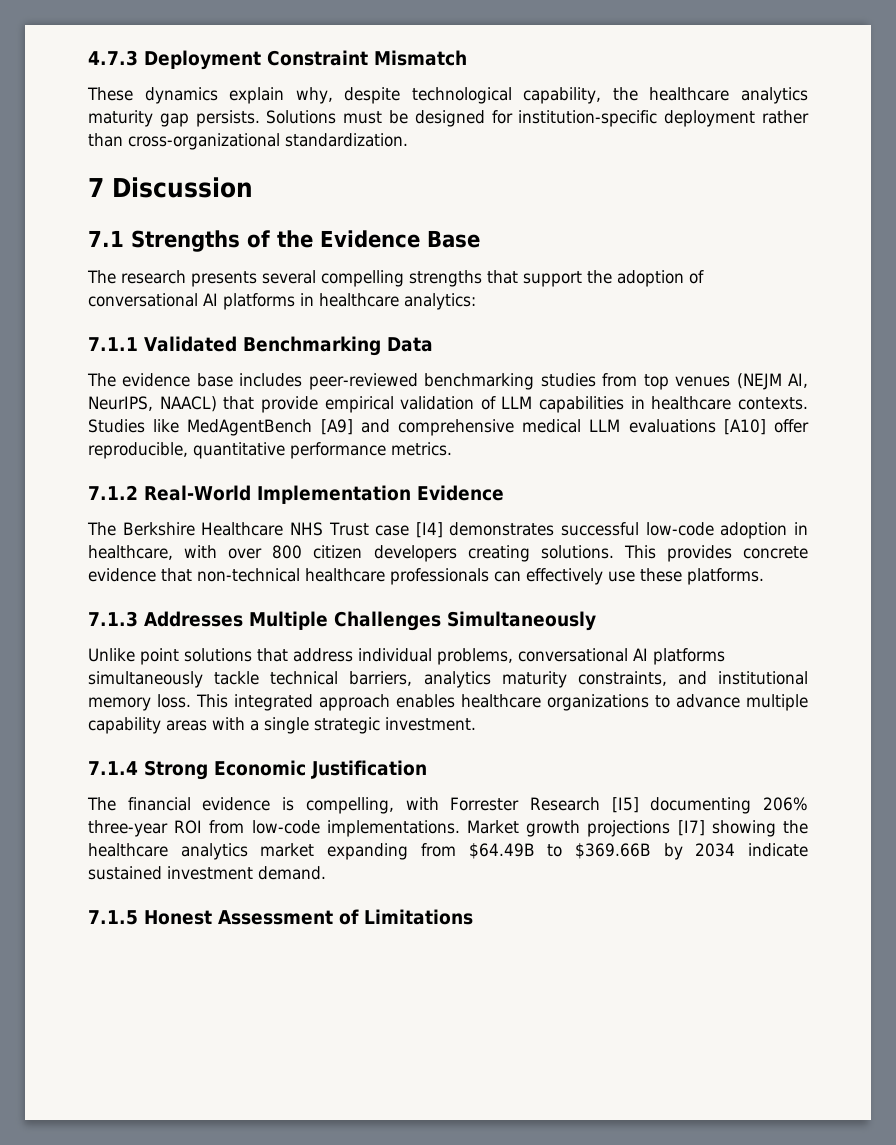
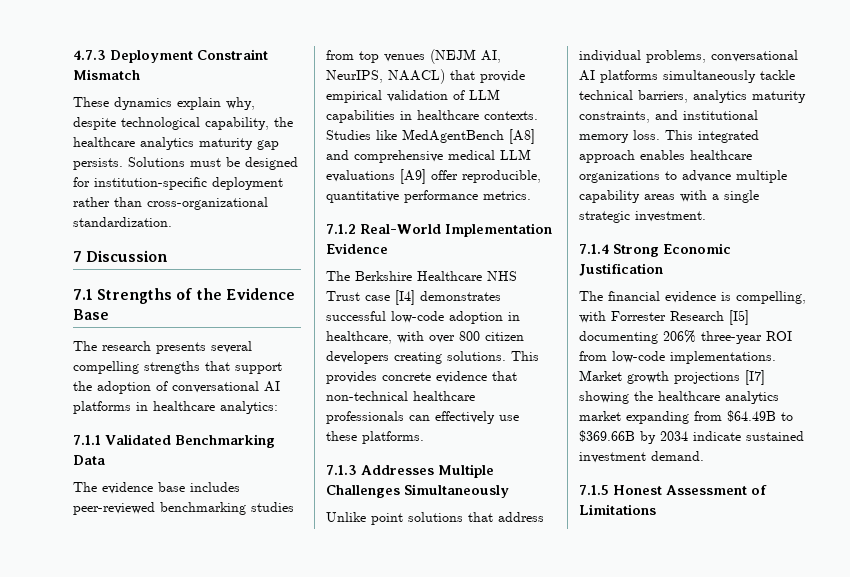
[320,419,353,435] [A9] -> [509,129,535,144] [A8]
[723,419,766,435] [A10] -> [400,169,426,184] [A9]

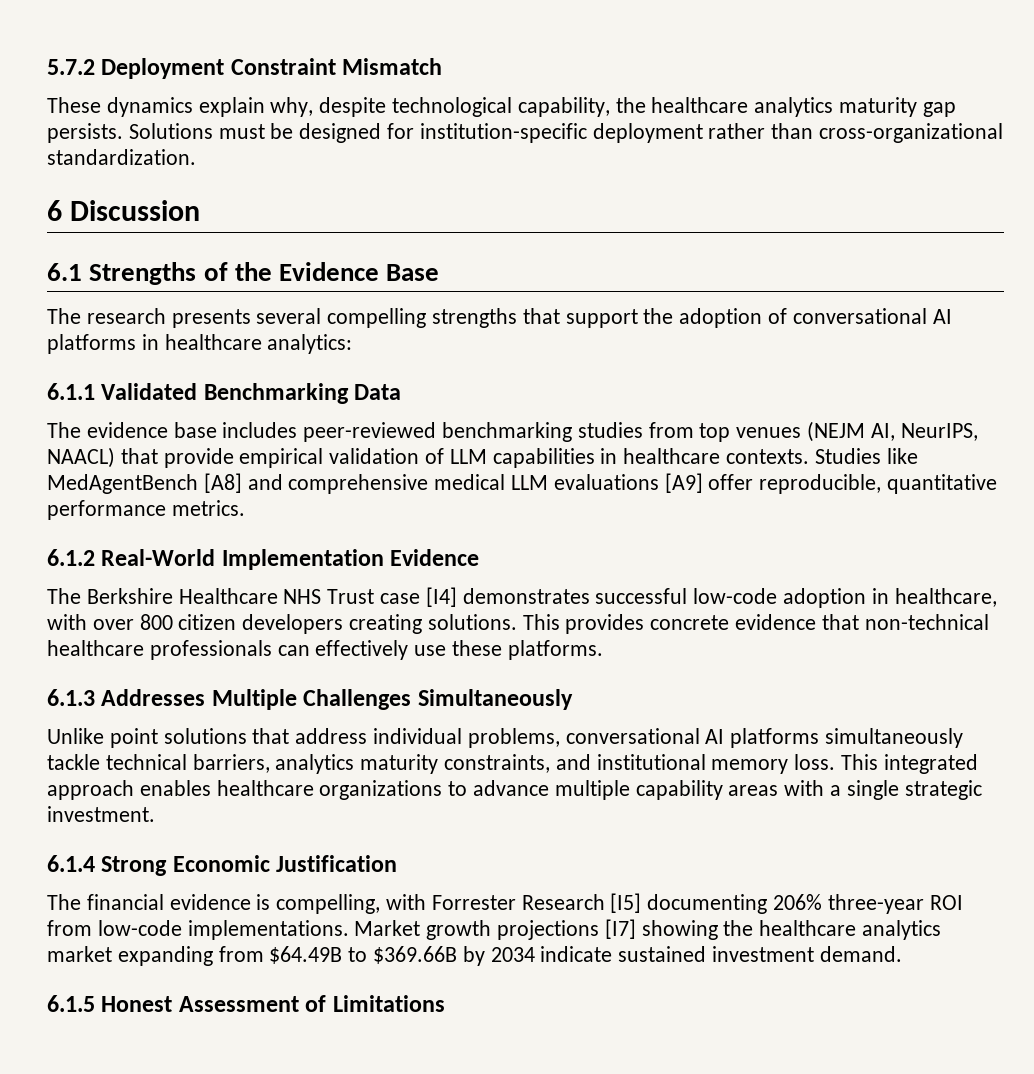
[73,50,106,60] 4.7.3 -> [47,59,95,75] 5.7.2
[73,251,82,262] 7 -> [47,200,62,221] 6
[73,289,93,300] 7.1 -> [47,263,82,281] 6.1
[73,435,101,445] 7.1.1 -> [47,383,95,400] 6.1.1
[326,224,356,234] 7.1.2 -> [47,549,95,566] 6.1.2
[326,465,357,475] 7.1.3 -> [47,689,95,706] 6.1.3
[579,244,609,254] 7.1.4 -> [47,855,95,872] 6.1.4
[579,485,609,495] 7.1.5 -> [47,995,95,1012] 6.1.5

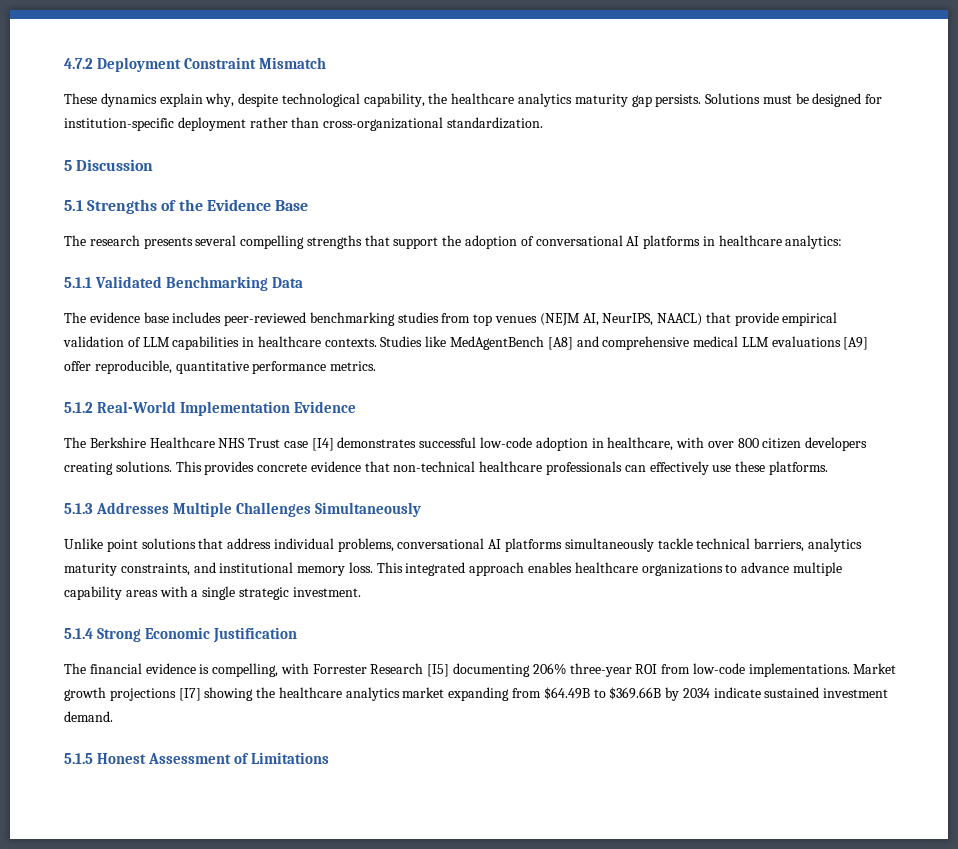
[47,59,95,75] 5.7.2 -> [64,58,93,69] 4.7.2
[47,200,62,221] 6 -> [64,160,72,171] 5
[47,263,82,281] 6.1 -> [64,200,83,211] 5.1
[47,383,95,400] 6.1.1 -> [64,277,92,288] 5.1.1
[47,549,95,566] 6.1.2 -> [64,402,93,413] 5.1.2
[47,689,95,706] 6.1.3 -> [64,503,93,514] 5.1.3
[47,855,95,872] 6.1.4 -> [64,628,93,639] 5.1.4
[47,995,95,1012] 6.1.5 -> [64,753,93,764] 5.1.5

